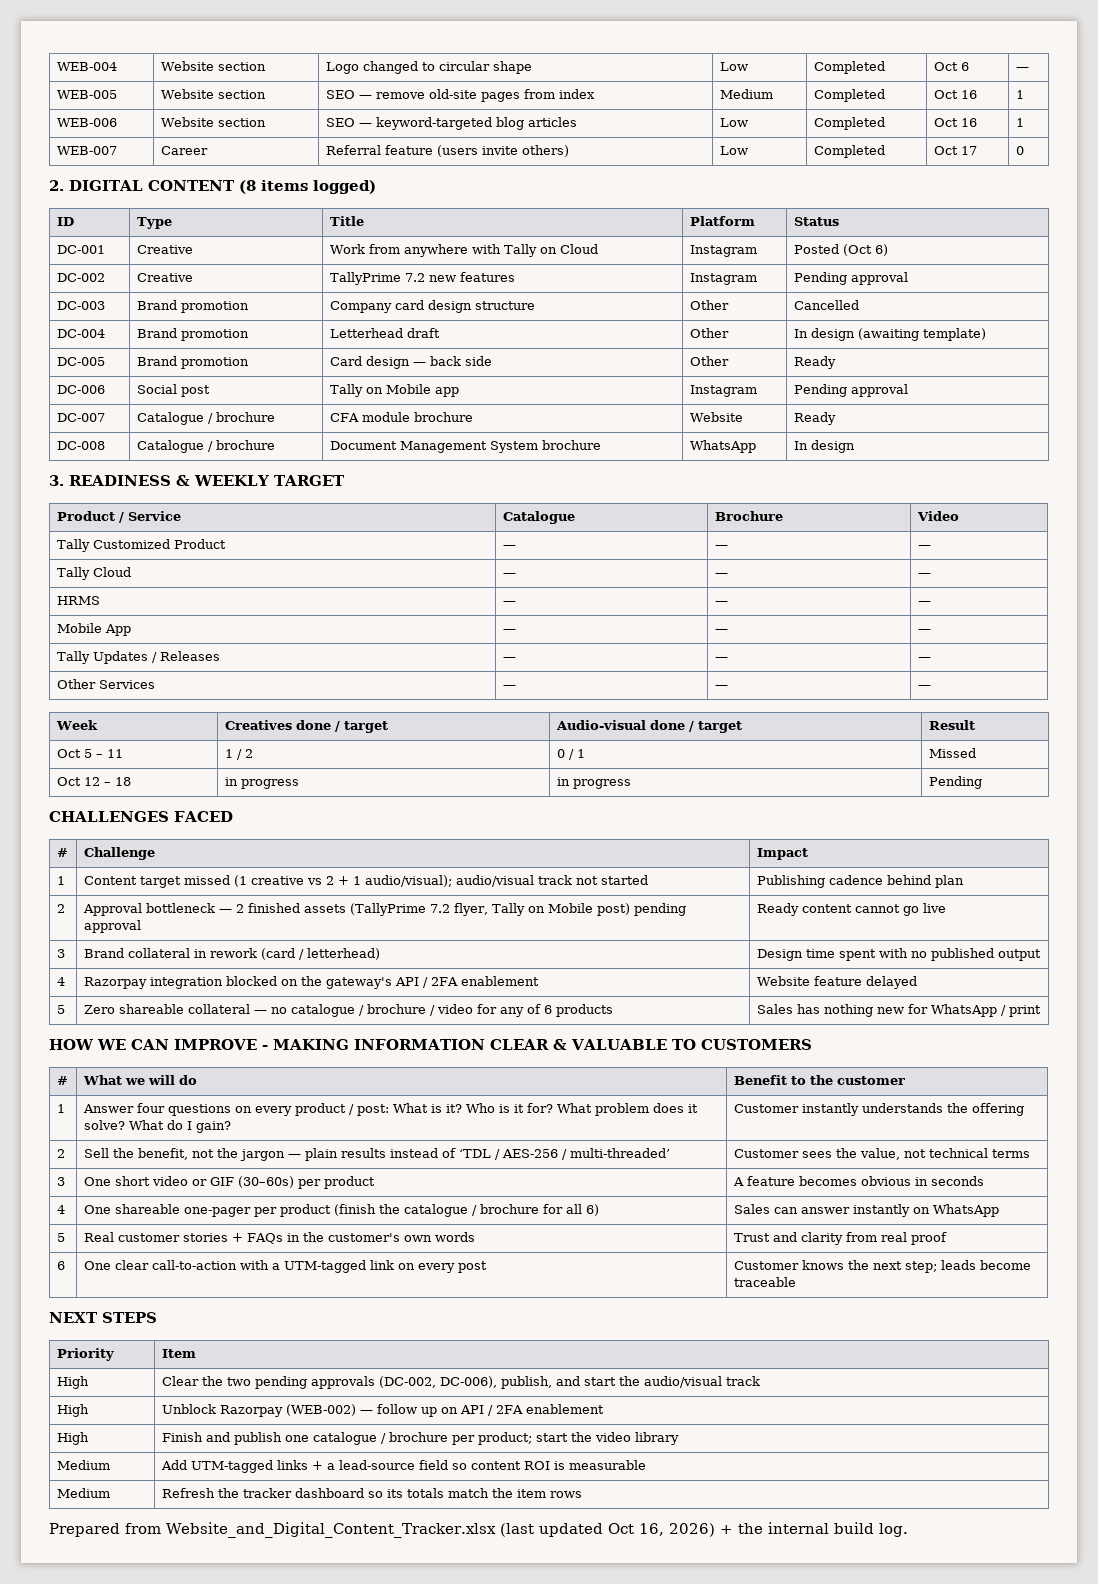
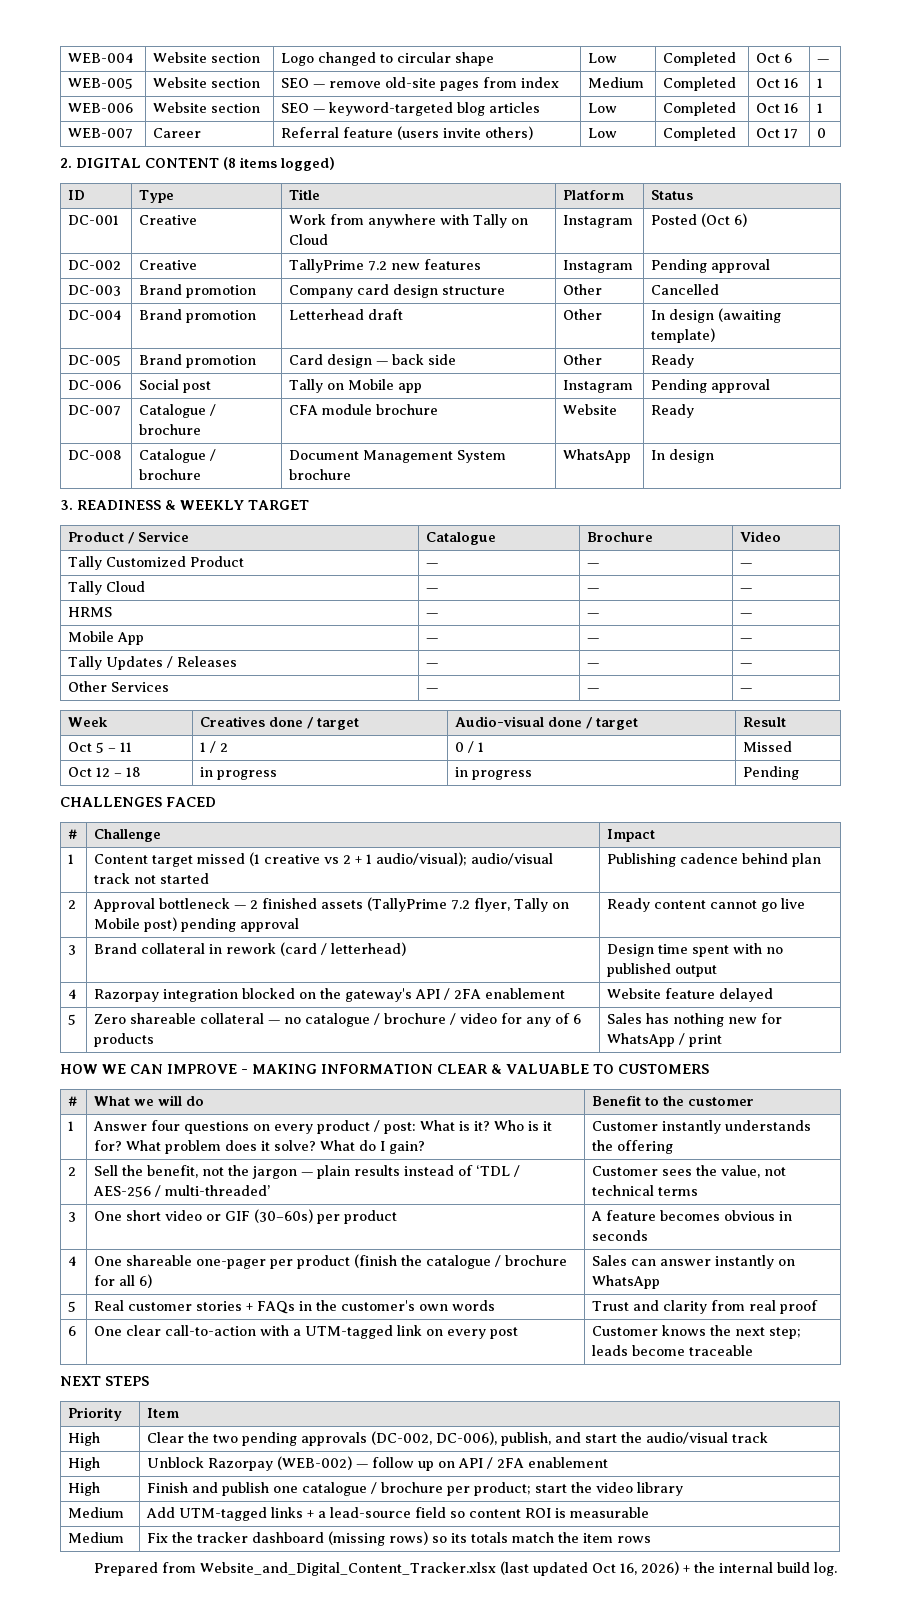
[161,1488,215,1498] Refresh -> [147,1533,169,1543] Fix
(364, 1493) none -> [328,1531,429,1546] (missing rows)

